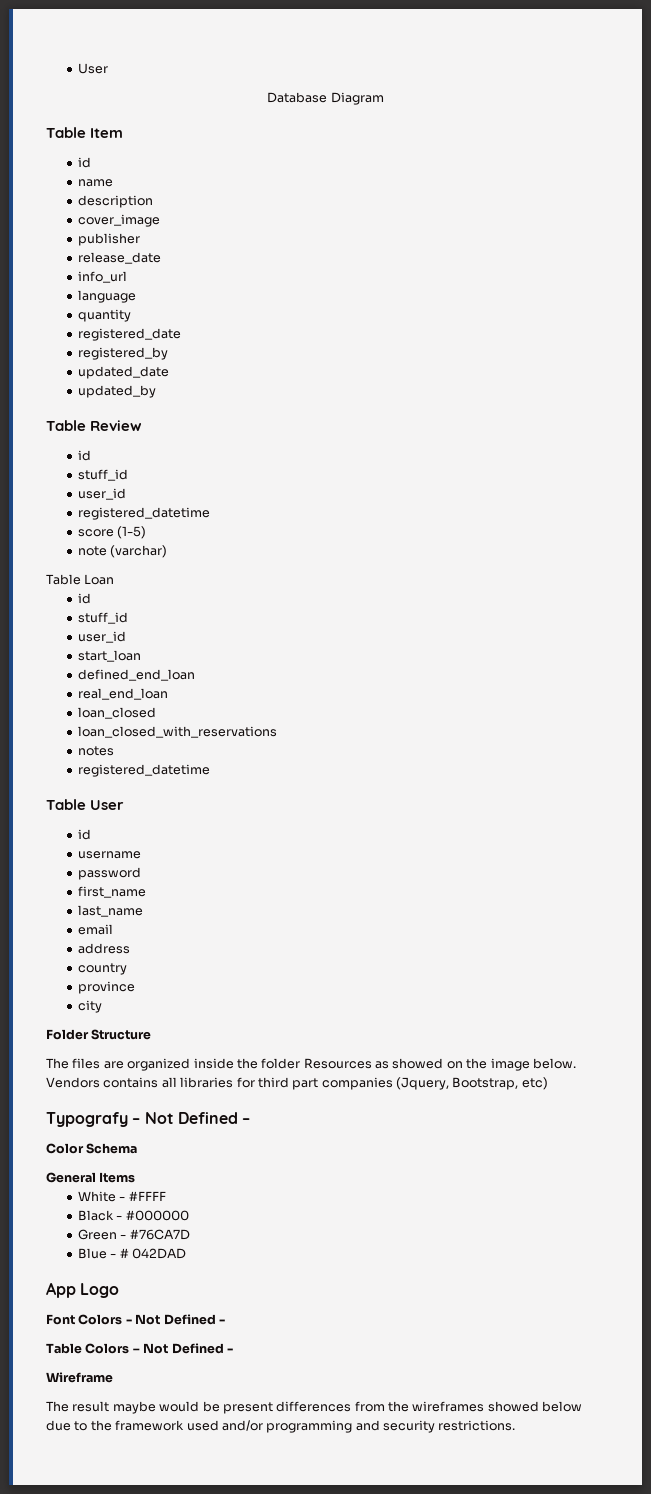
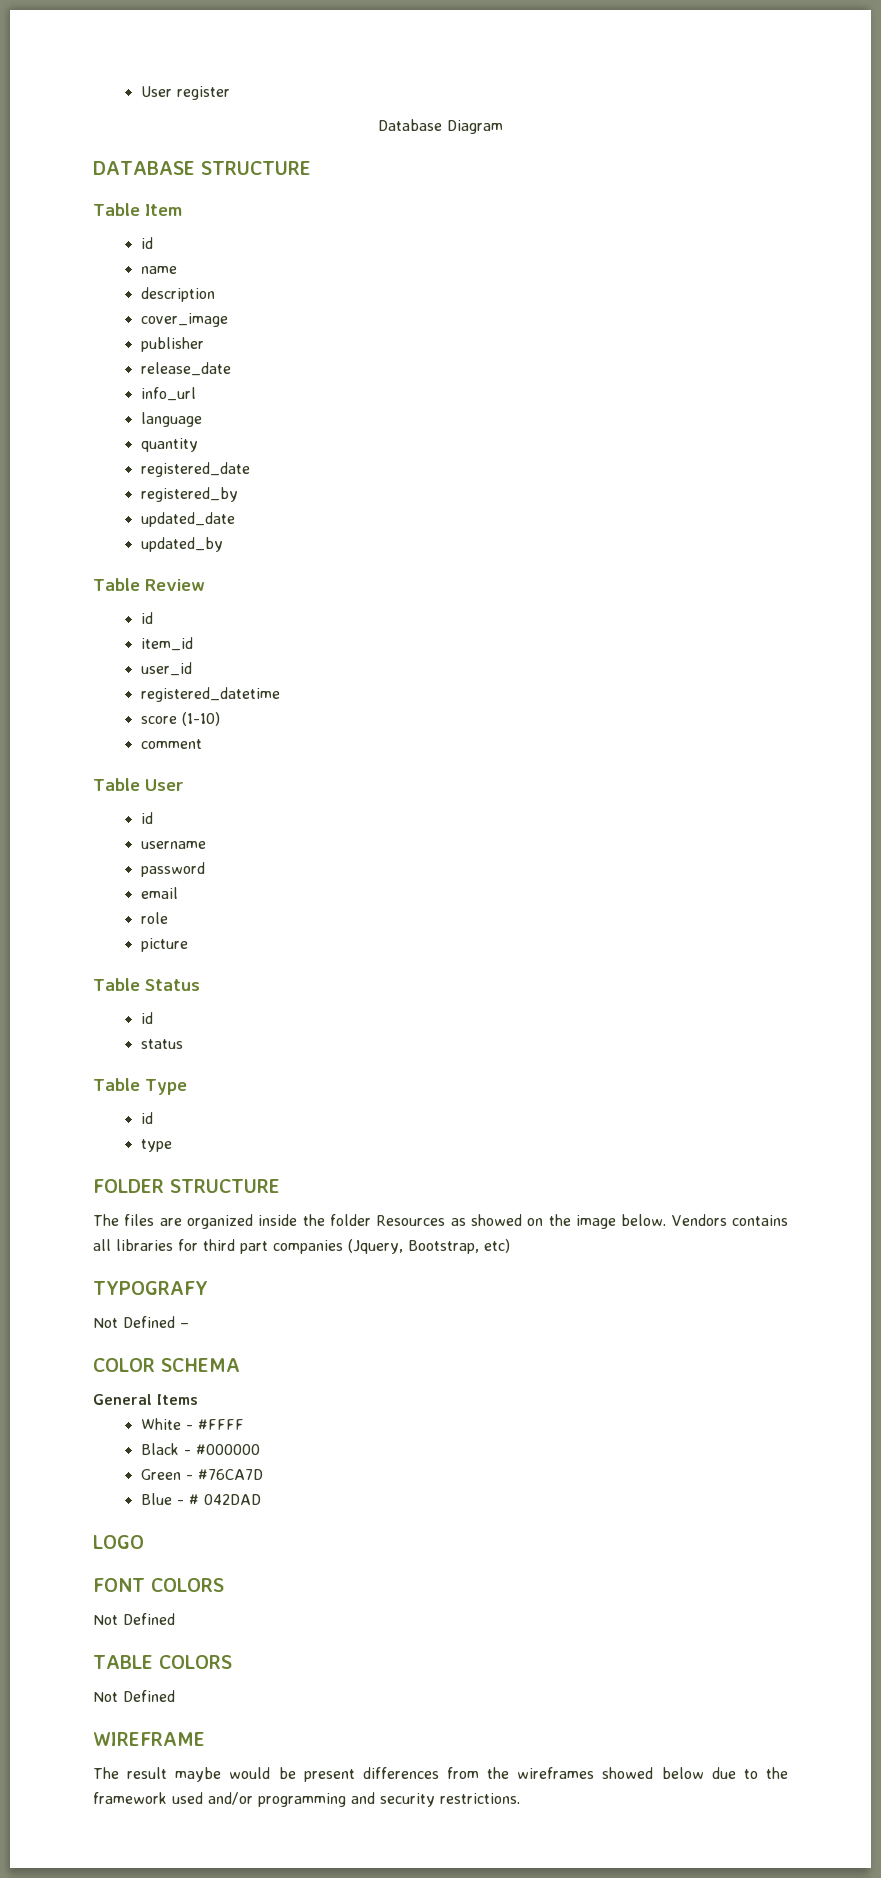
[77,63,108,74] User -> [140,86,230,100] User register
(384, 98) none -> [93,161,311,175] // DATABASE STRUCTURE
[77,469,128,481] stuff_id -> [140,637,193,651] item_id
[117,526,147,539] [77,545,168,558] [46,574,115,585] [77,593,91,604] [77,612,128,624] [77,631,126,643] [77,650,141,662] [77,669,195,681] [77,688,168,700] [77,707,156,719] [77,726,277,738] [77,746,114,756] [77,764,210,777] (1-5) // note (varchar) // Table Loan // id // stuff_id // user_id // start_loan // defined_end_loan // real_end_loan // loan_closed // loan_closed_with_reservations // notes // registered_datetime -> [181,712,220,726] [140,739,202,749] (1-10) // comment
[77,886,146,898] [77,905,143,917] // first_name // last_name -> (205, 869) none
[77,943,130,954] [77,963,127,975] [77,981,135,994] [77,1000,102,1013] [46,1029,152,1040] address // country // province // city // Folder Structure -> [140,912,168,924] [140,938,188,952] [93,978,200,991] [140,1012,153,1024] [140,1039,183,1049] [93,1078,187,1095] [140,1112,153,1124] [140,1139,172,1152] [93,1179,280,1193] role // picture // Table Status // id // status // Table Type // id // type // FOLDER STRUCTURE
[46,1112,251,1127] [46,1143,138,1154] Typografy – Not Defined – // Color Schema -> [93,1281,208,1295] [93,1316,189,1328] [93,1358,240,1372] TYPOGRAFY // Not Defined – // COLOR SCHEMA
[46,1282,120,1298] [46,1314,225,1325] [46,1343,233,1354] [46,1372,113,1383] App Logo // Font Colors - Not Defined - // Table Colors – Not Defined - // Wireframe -> [93,1535,144,1549] [93,1578,224,1592] [93,1613,175,1625] [93,1655,232,1669] [93,1690,175,1702] [93,1732,205,1746] LOGO // FONT COLORS // Not Defined // TABLE COLORS // Not Defined // WIREFRAME

